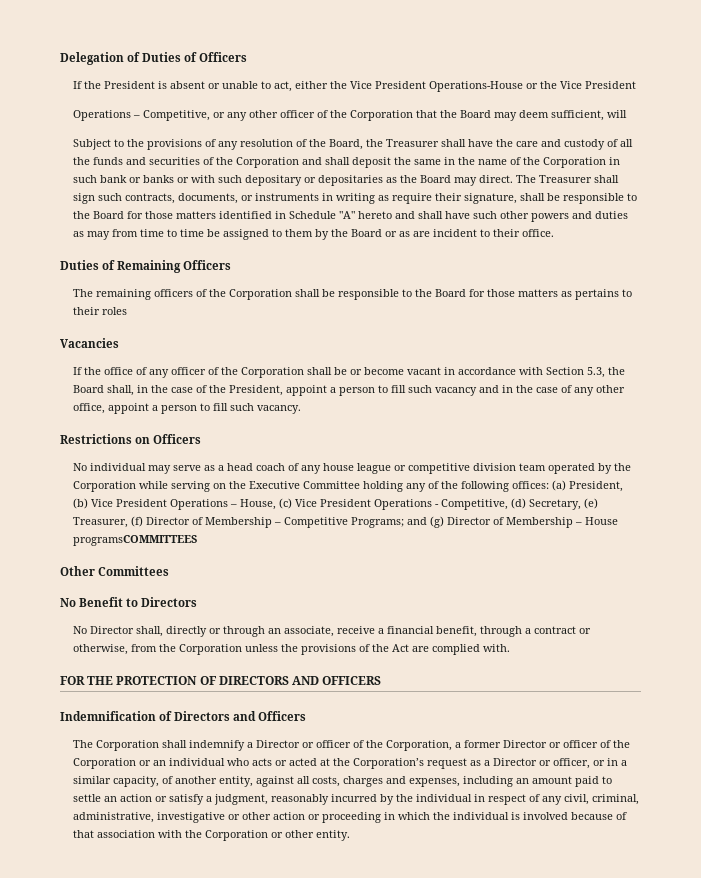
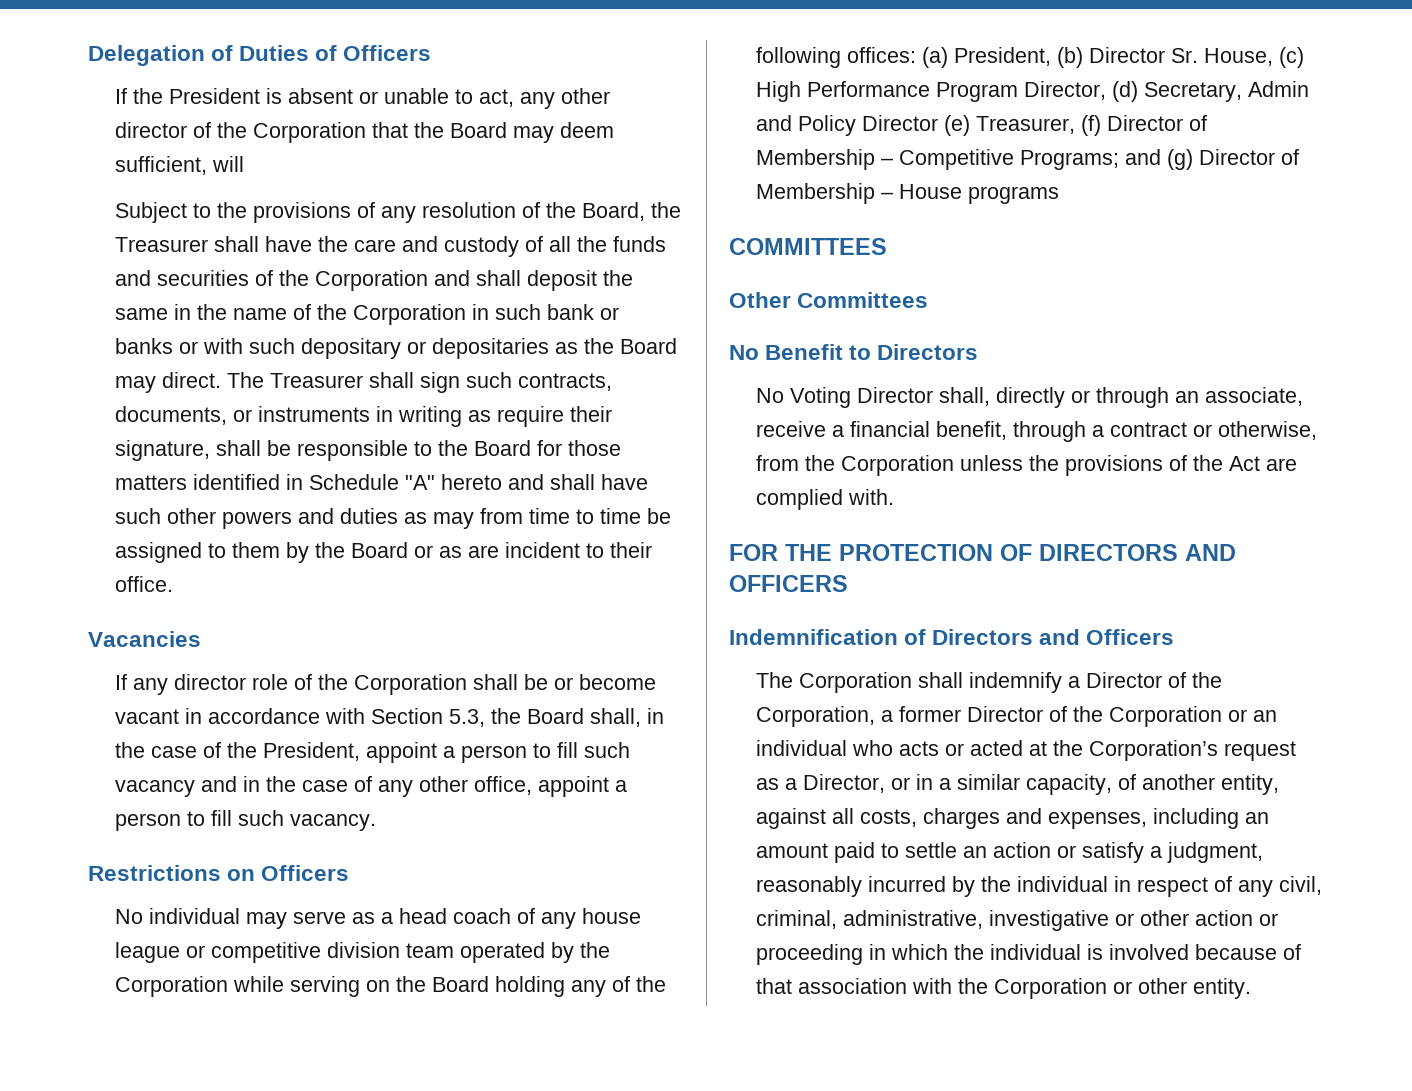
[295,81,637,92] [73,110,316,121] either the Vice President Operations-House or the Vice President // Operations – Competitive, or any other officer -> [520,88,611,109] [115,122,188,138] any other director
[60,260,232,273] [73,289,633,300] [73,307,128,315] [60,338,119,348] [73,367,207,378] Duties of Remaining Officers // The remaining officers of the Corporation shall be responsible to the Board for those matters as pertains to their roles // Vacancies // If the office of any officer -> [88,631,201,647] [115,674,289,695] Vacancies // If any director role
[249,481,361,489] Executive Committee -> [432,976,490,992] Board
[91,498,582,510] Vice President Operations – House, (c) Vice President Operations - Competitive, (d) Secretary, -> [1089,47,1305,68] [756,81,1310,102] [756,115,939,136] Director Sr. House, (c) High Performance Program Director, (d) Secretary, Admin and Policy Director
[73,535,198,546] programsCOMMITTEES -> [968,186,1060,204] [729,238,887,255] programs // COMMITTEES
(88, 630) none -> [790,387,852,408] Voting
[302,740,352,748] or officer -> (1163, 680) none
[549,740,599,748] or officer -> (1044, 714) none
[493,758,591,769] Director or officer, -> [803,774,886,793] Director,

